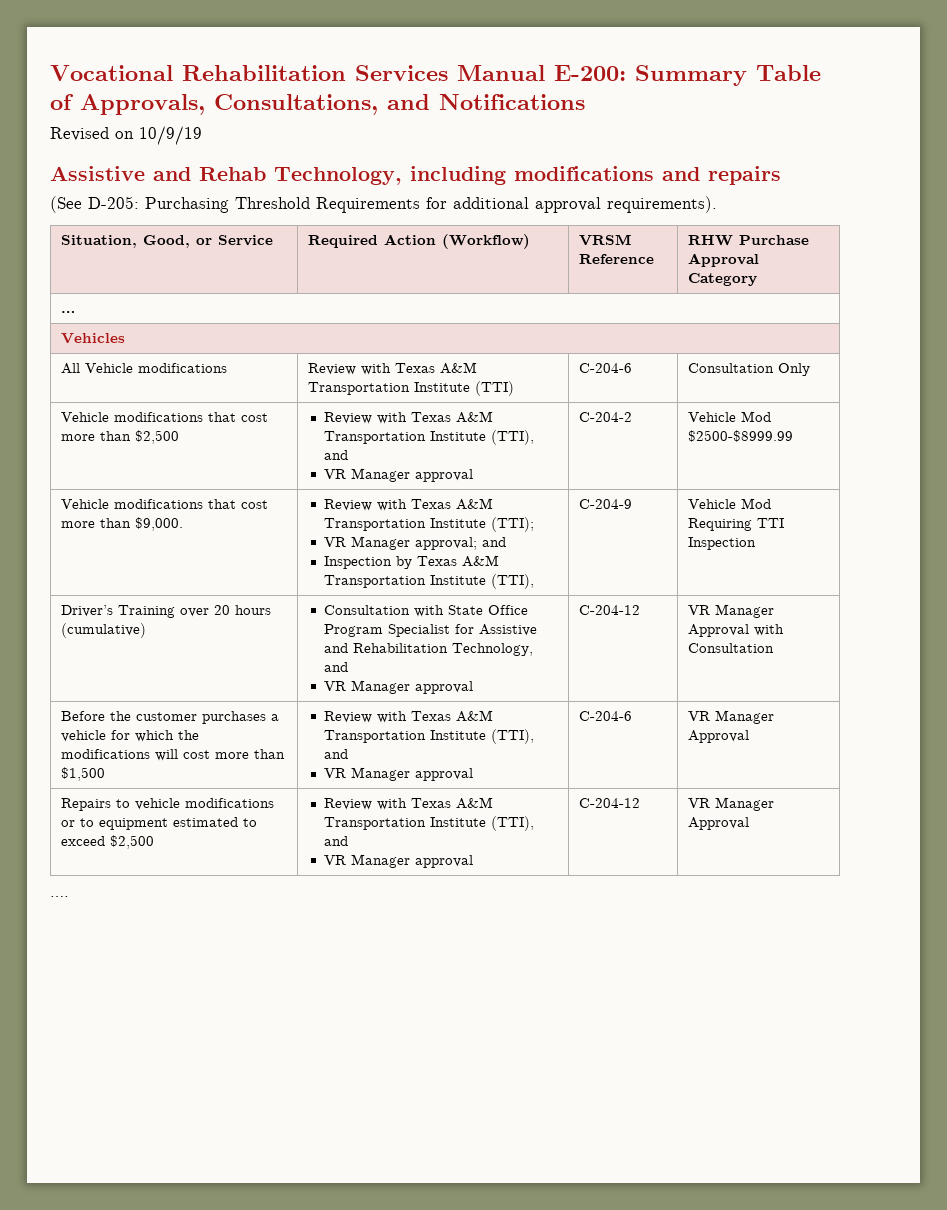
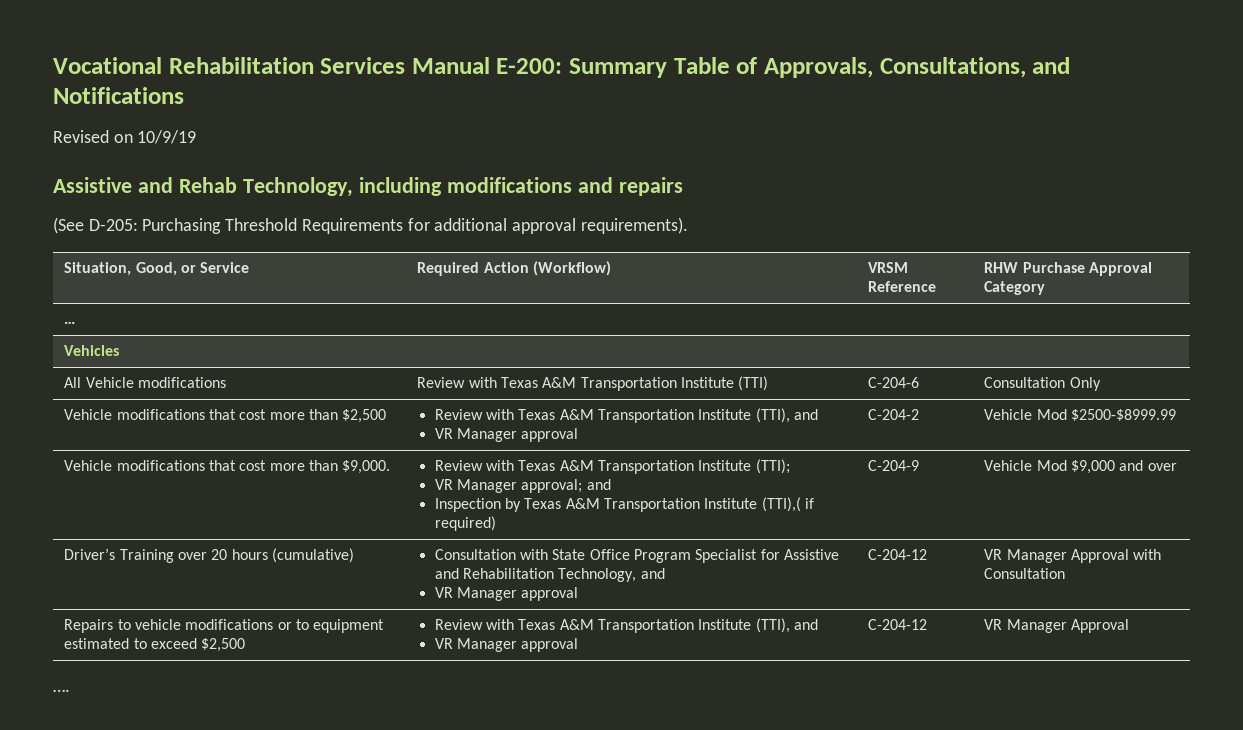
[491,574,535,589] (TTI), -> [761,497,815,512] [434,516,496,531] (TTI),( if required)
[687,518,784,531] [687,537,756,550] Requiring TTI Inspection -> [1070,460,1177,474] $9,000 and over
[60,711,279,724] [60,730,199,742] [60,749,285,761] [60,767,105,781] [324,710,494,723] [324,729,535,744] [324,749,349,759] [324,767,474,781] [578,711,632,721] [687,710,774,724] [687,730,749,743] // Before the customer purchases a vehicle for which the modifications will cost more than $1,500 | Review with Texas A&M Transportation Institute (TTI), and // VR Manager approval | C-204-6 | VR Manager Approval -> (1066, 573) none

